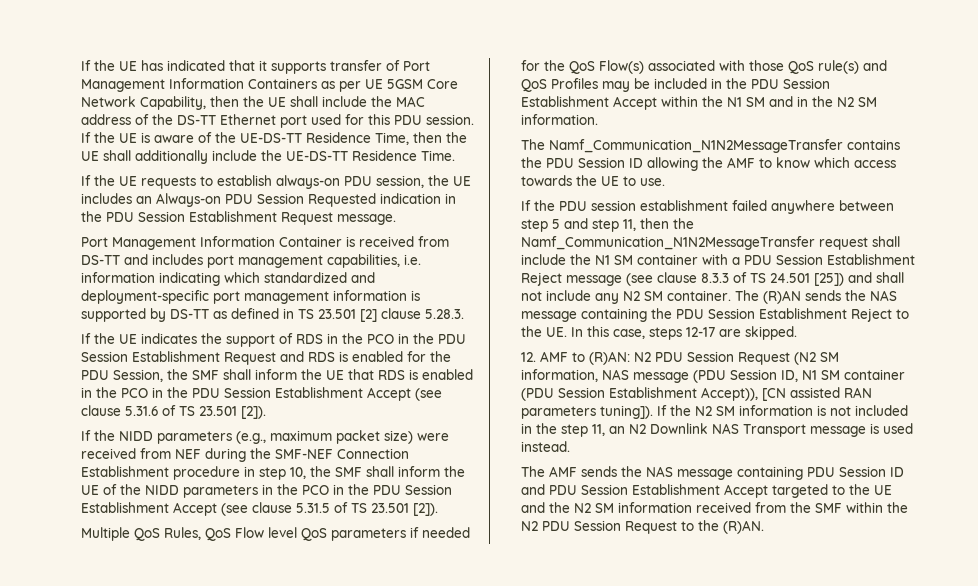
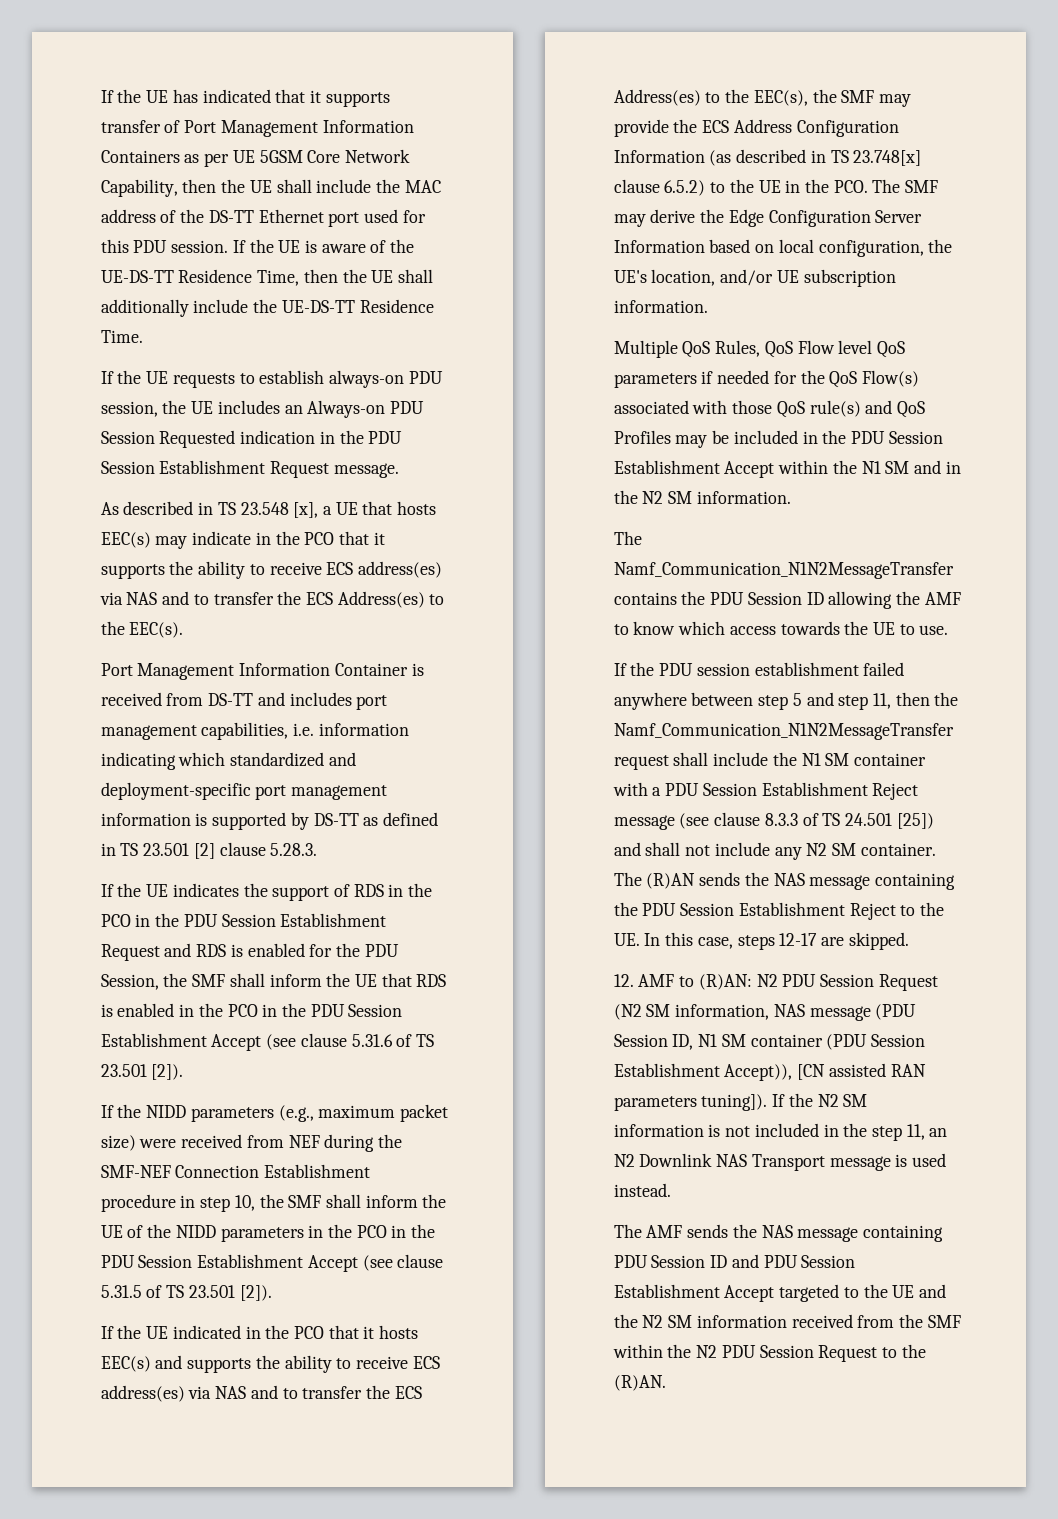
(397, 219) none -> [100,501,437,518] [100,531,385,549] [100,561,443,579] [99,591,445,608] [100,621,184,638] // As described in TS 23.548 [x], a UE that hosts EEC(s) may indicate in the PCO that it supports the ability to receive ECS address(es) via NAS and to transfer the ECS Address(es) to the EEC(s).
(439, 509) none -> [100,1325,419,1339] [100,1355,440,1373] [100,1385,422,1402] [613,89,912,107] [613,119,899,137] [613,149,922,166] [613,179,939,196] [613,209,923,227] [613,239,953,257] [613,269,896,287] [613,300,708,313] // If the UE indicated in the PCO that it hosts EEC(s) and supports the ability to receive ECS address(es) via NAS and to transfer the ECS Address(es) to the EEC(s), the SMF may provide the ECS Address Configuration Information (as described in TS 23.748[x] clause 6.5.2) to the UE in the PCO. The SMF may derive the Edge Configuration Server Information based on local configuration, the UE's location, and/or UE subscription information.

